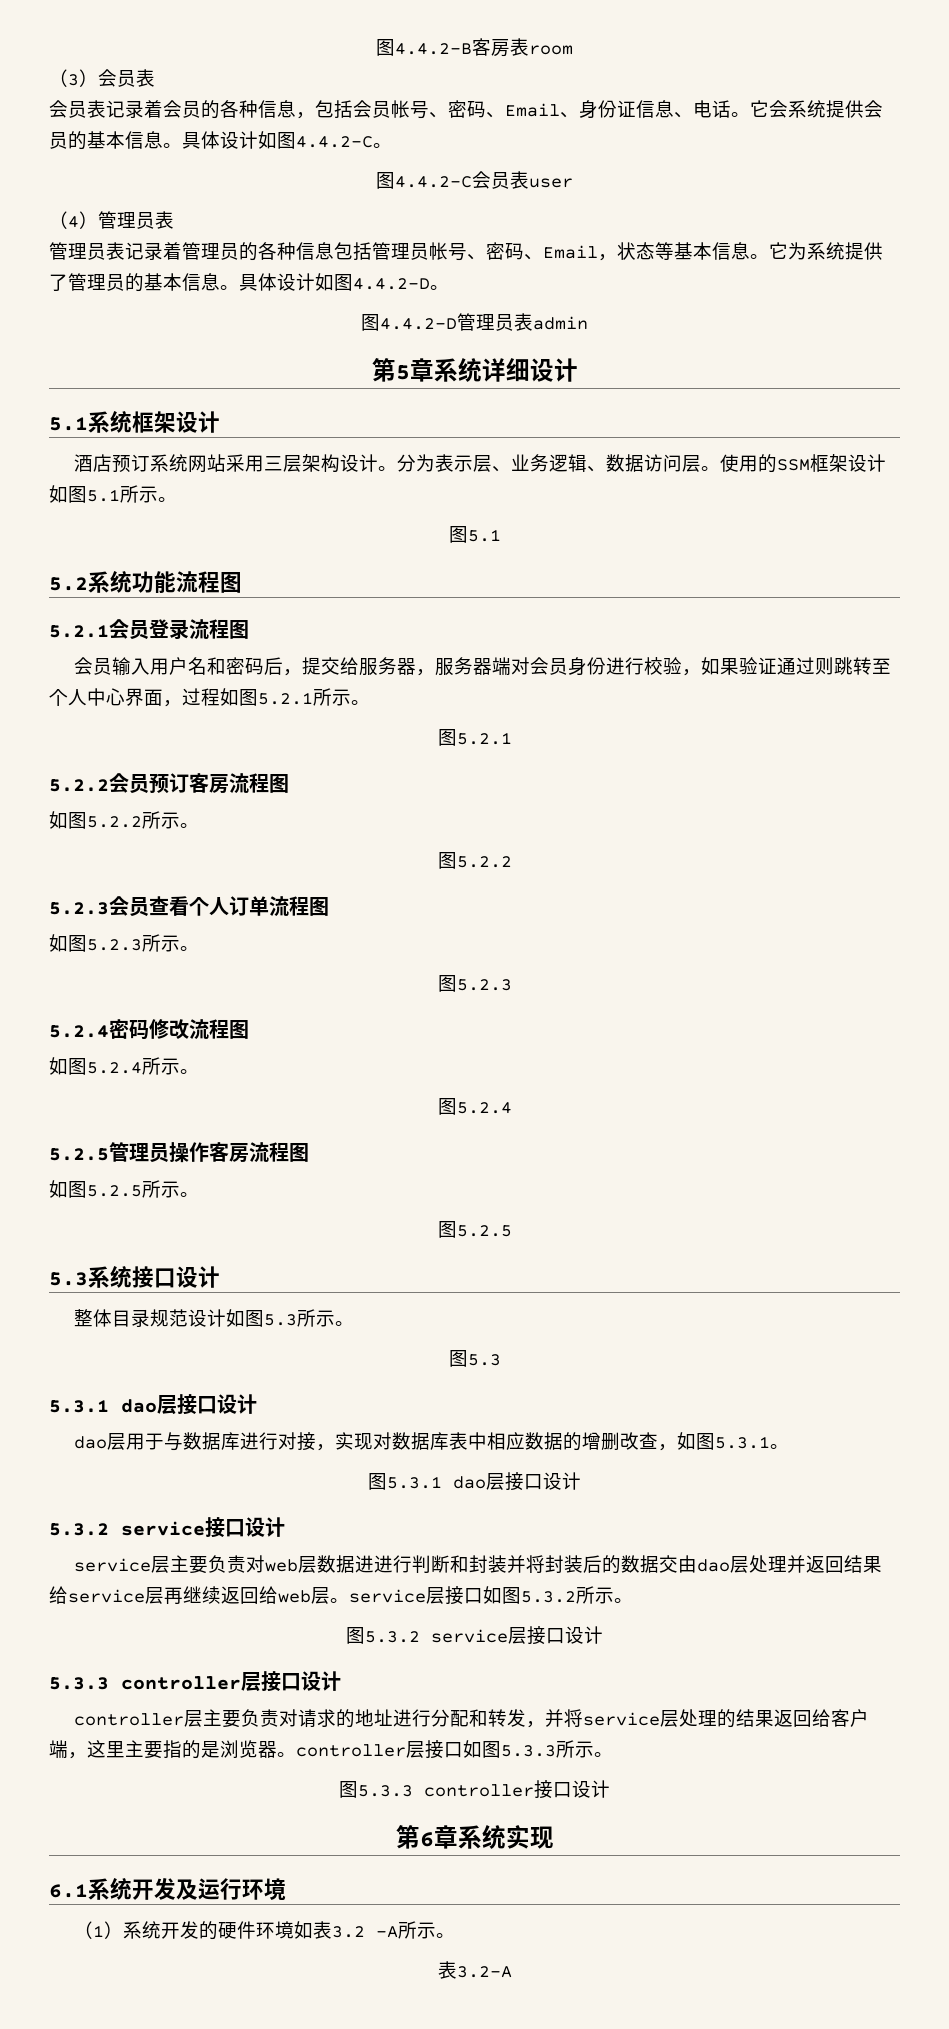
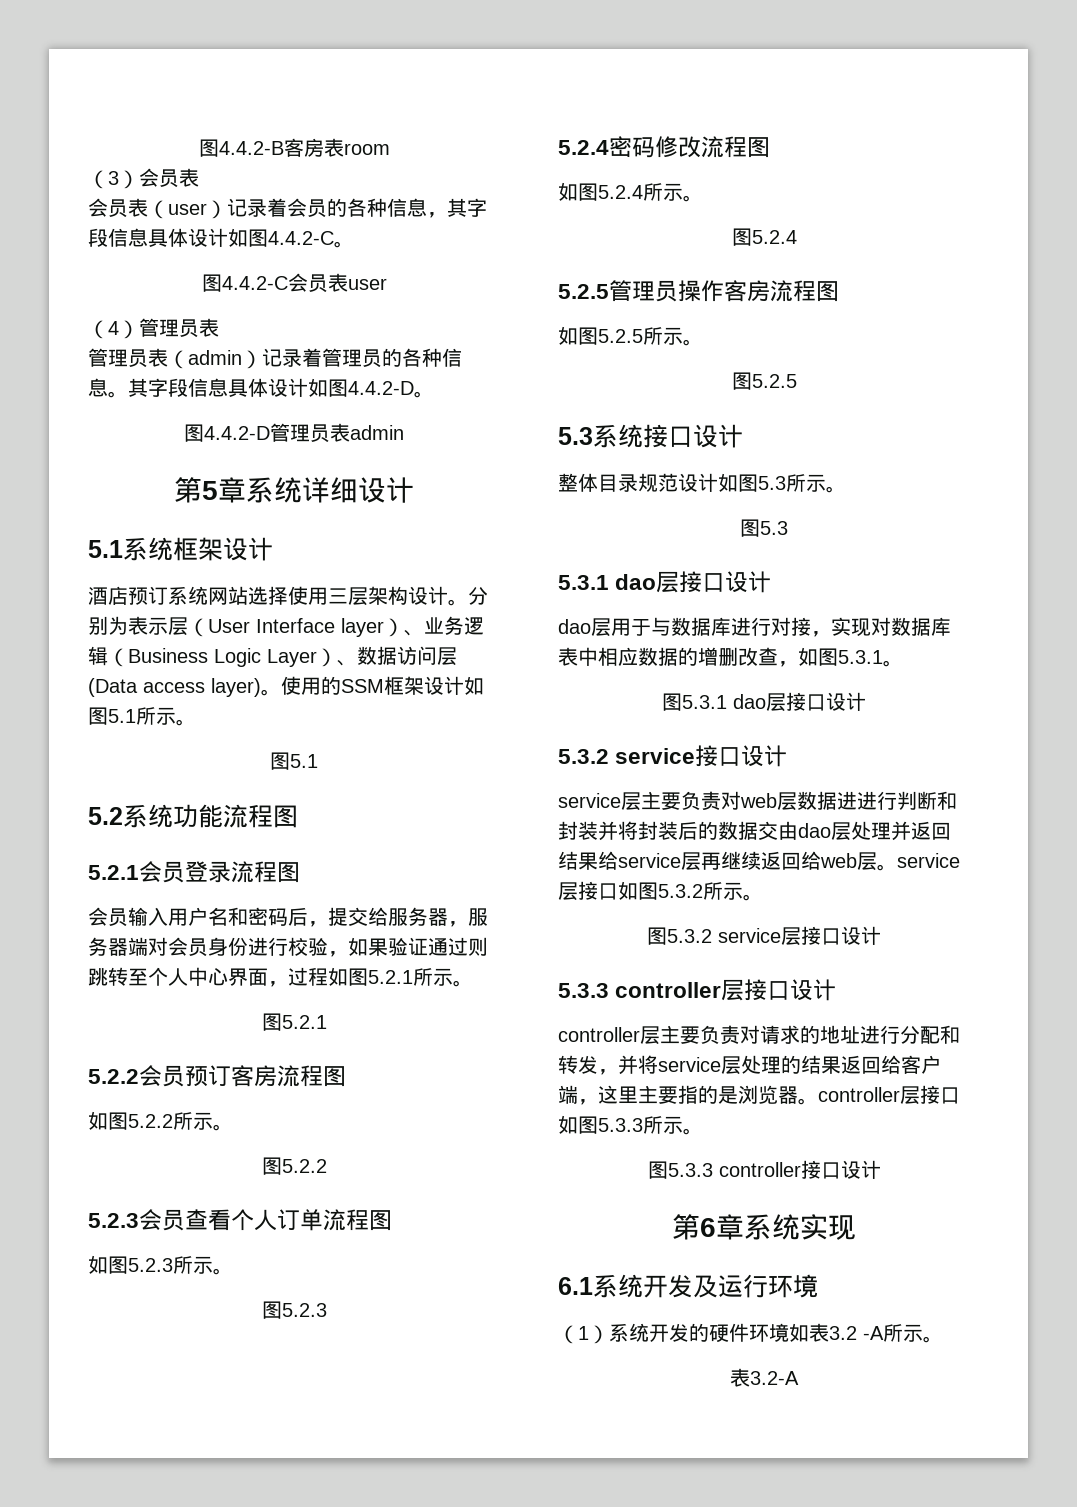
(106, 109) none -> [148,200,227,219] （user）
[315,100,883,119] [49,131,182,150] 包括会员帐号、密码、Email、身份证信息、电话。它会系统提供会员的基本信息。 -> [447,198,487,217] [88,228,148,247] 其字段信息
(125, 251) none -> [168,350,262,369] （admin）
[334,242,883,261] [49,273,239,292] 包括管理员帐号、密码、Email，状态等基本信息。它为系统提供了管理员的基本信息。 -> [108,378,228,398] 。其字段信息
[225,454,245,472] 采 -> [248,586,308,605] 选择使
(416, 463) none -> [88,616,108,635] 别
[491,454,701,472] 、业务逻辑、数据访问层 -> [188,616,484,637] [88,646,457,667] [88,678,261,697] （User Interface layer）、业务逻辑（Business Logic Layer）、数据访问层(Data access layer)

